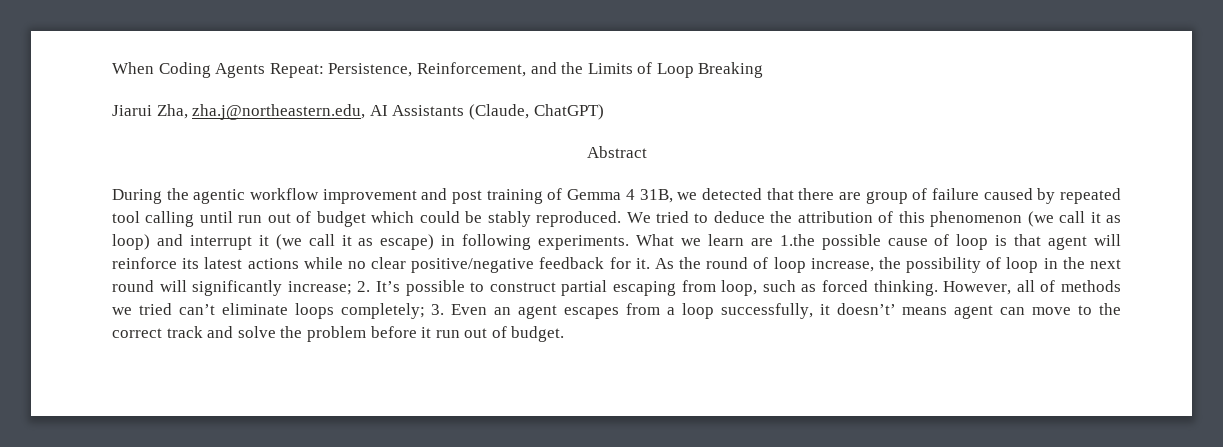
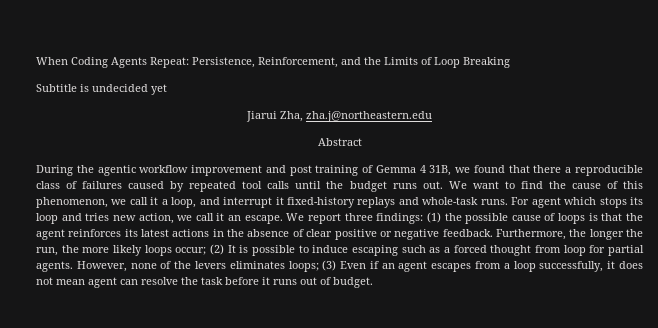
[112,104,604,120] Jiarui Zha, zha.j@northeastern.edu, AI Assistants (Claude, ChatGPT) -> [36,84,167,95] [246,111,432,122] Subtitle is undecided yet // Jiarui Zha, zha.j@northeastern.edu
[701,188,762,200] detected -> [473,165,505,173] found
[838,188,1121,204] [112,211,1122,227] [112,234,815,250] are group of failure caused by repeated tool calling until run out of budget which could be stably reproduced. We tried to deduce the attribution of this phenomenon (we call it as loop) and interrupt it (we call it as escape) in following experiments. What we learn are 1.the -> [565,165,643,176] [36,181,643,192] [36,197,644,208] [36,212,462,224] a reproducible class of failures caused by repeated tool calls until the budget runs out. We want to find the cause of this phenomenon, we call it a loop, and interrupt it fixed-history replays and whole-task runs. For agent which stops its loop and tries new action, we call it an escape. We report three findings: (1) the
[956,234,989,250] loop -> [558,213,586,224] loops
[1048,234,1121,250] [112,257,1121,273] [112,280,1122,296] [112,303,488,319] agent will reinforce its latest actions while no clear positive/negative feedback for it. As the round of loop increase, the possibility of loop in the next round will significantly increase; 2. It’s possible to construct partial escaping from loop, such as forced thinking. However, all of methods we tried can’t eliminate loops completely; 3. Even -> [625,213,643,221] [36,229,644,240] [36,244,645,256] [36,260,379,272] the agent reinforces its latest actions in the absence of clear positive or negative feedback. Furthermore, the longer the run, the more likely loops occur; (2) It is possible to induce escaping such as a forced thought from loop for partial agents. However, none of the levers eliminates loops; (3) Even if
[836,303,1121,319] [112,326,366,342] doesn’t’ means agent can move to the correct track and solve the problem -> [618,261,643,269] [36,277,223,288] does not mean agent can resolve the task
[435,330,460,338] run -> [273,279,297,285] runs

